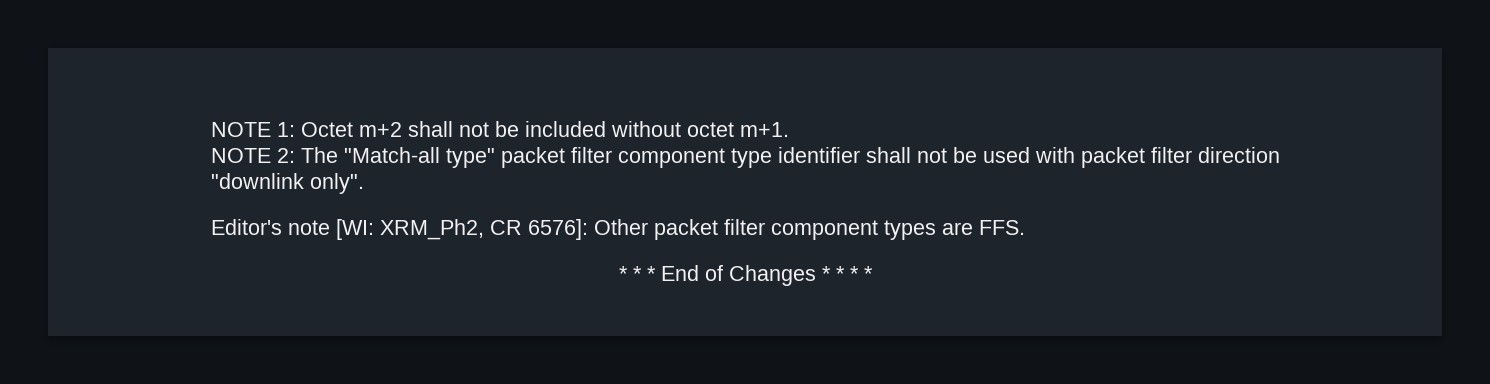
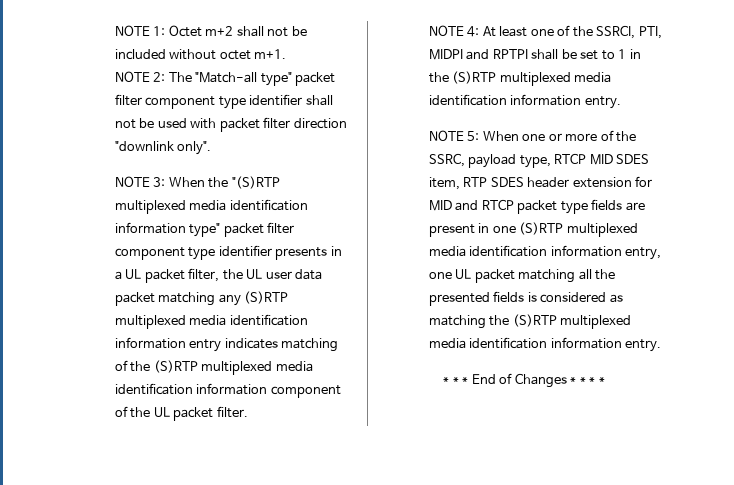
[210,219,1025,240] Editor's note [WI: XRM_Ph2, CR 6576]: Other packet filter component types are FFS. -> [114,176,280,189] [114,199,308,214] [114,222,295,237] [114,245,342,260] [114,268,323,283] [114,291,289,306] [114,314,308,329] [114,337,339,352] [114,360,313,375] [114,383,341,398] [114,406,248,421] [428,25,662,39] [428,49,641,60] [428,71,612,86] [428,94,621,109] [428,130,637,142] [428,153,650,168] [428,176,653,190] [428,199,645,214] [428,222,638,237] [428,245,662,260] [428,269,616,283] [428,291,623,306] [428,314,632,329] [428,337,662,352] NOTE 3: When the "(S)RTP multiplexed media identification information type" packet filter component type identifier presents in a UL packet filter, the UL user data packet matching any (S)RTP multiplexed media identification information entry indicates matching of the (S)RTP multiplexed media identification information component of the UL packet filter. // NOTE 4: At least one of the SSRCI, PTI, MIDPI and RPTPI shall be set to 1 in the (S)RTP multiplexed media identification information entry. // NOTE 5: When one or more of the SSRC, payload type, RTCP MID SDES item, RTP SDES header extension for MID and RTCP packet type fields are present in one (S)RTP multiplexed media identification information entry, one UL packet matching all the presented fields is considered as matching the (S)RTP multiplexed media identification information entry.

